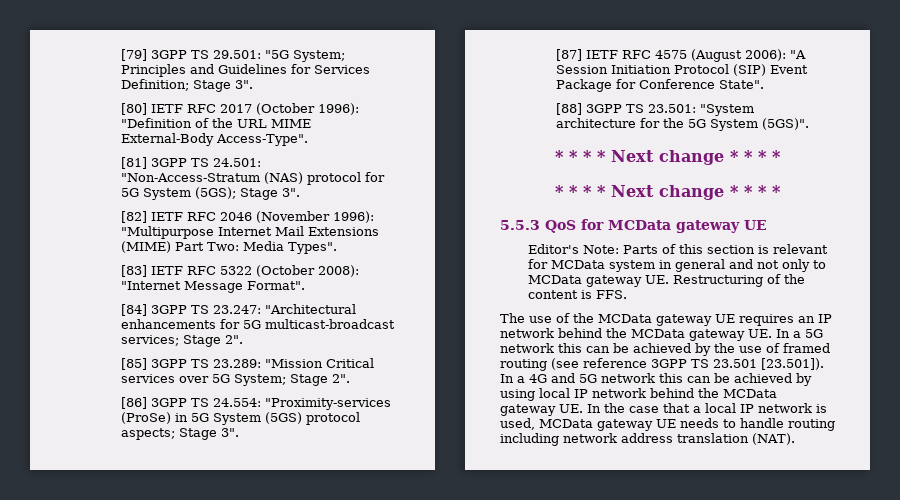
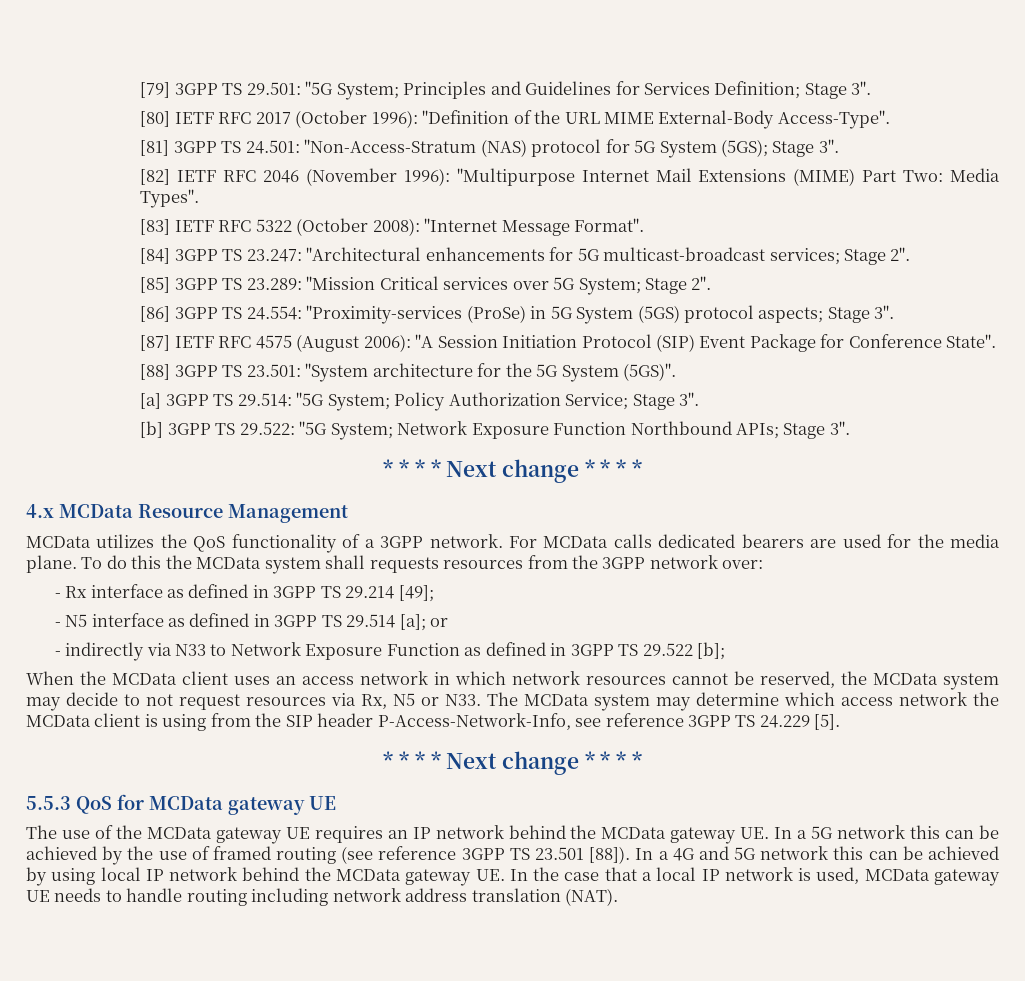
(809, 124) none -> [140,392,699,411] [140,421,850,440] // [a] 3GPP TS 29.514: "5G System; Policy Authorization Service; Stage 3". // [b] 3GPP TS 29.522: "5G System; Network Exposure Function Northbound APIs; Stage 3".
(781, 156) none -> [26,504,348,523] [26,534,1001,553] [26,555,764,574] [54,584,434,602] [54,613,449,631] [54,642,725,661] [26,671,999,690] [26,692,999,711] [26,713,841,731] // 4.x MCData Resource Management // MCData utilizes the QoS functionality of a 3GPP network. For MCData calls dedicated bearers are used for the media plane. To do this the MCData system shall requests resources from the 3GPP network over: // - Rx interface as defined in 3GPP TS 29.214 [49]; // - N5 interface as defined in 3GPP TS 29.514 [a]; or // - indirectly via N33 to Network Exposure Function as defined in 3GPP TS 29.522 [b]; // When the MCData client uses an access network in which network resources cannot be reserved, the MCData system may decide to not request resources via Rx, N5 or N33. The MCData system may determine which access network the MCData client is using from the SIP header P-Access-Network-Info, see reference 3GPP TS 24.229 [5].
[527,244,828,254] [527,259,826,272] [527,274,805,287] [527,290,627,299] // Editor's Note: Parts of this section is relevant for MCData system in general and not only to MCData gateway UE. Restructuring of the content is FFS. -> (336, 803) none
[761,358,824,370] [23.501]). -> [589,846,631,864] [88]).

